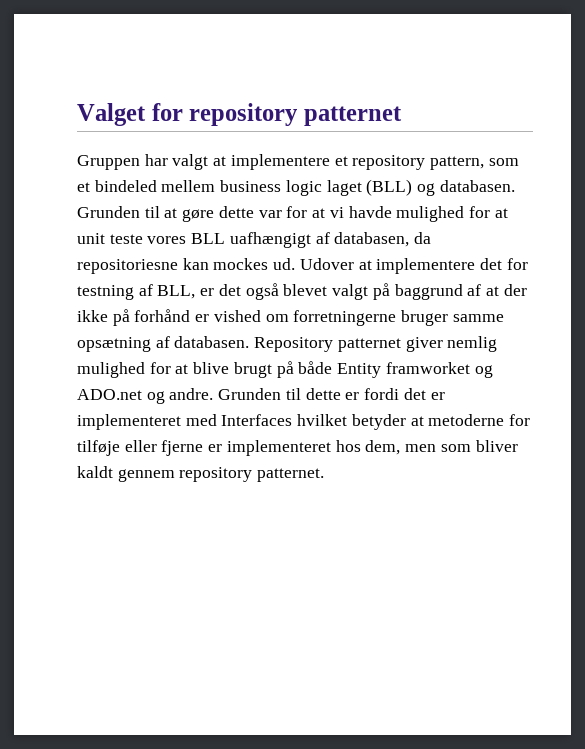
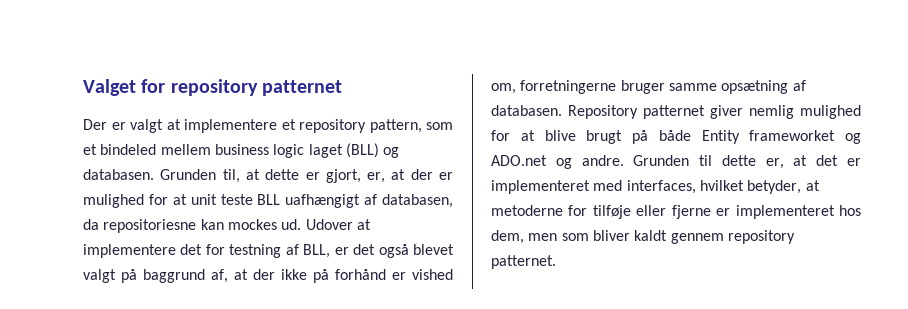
[77,154,168,170] Gruppen har -> [83,119,126,130] Der er
[144,206,392,222] til at gøre dette var for at vi havde -> [222,169,454,183] til, at dette er gjort, er, at der er
[147,236,187,244] vores -> (253, 199) none
[467,284,482,296] af -> [211,269,228,283] af,
[265,314,289,322] om -> [491,83,516,94] om,
[385,362,470,374] framworket -> [749,130,836,141] frameworket
[345,388,400,400] er fordi -> [765,155,808,169] er, at
[221,414,406,430] Interfaces hvilket betyder -> [626,180,802,194] interfaces, hvilket betyder,

